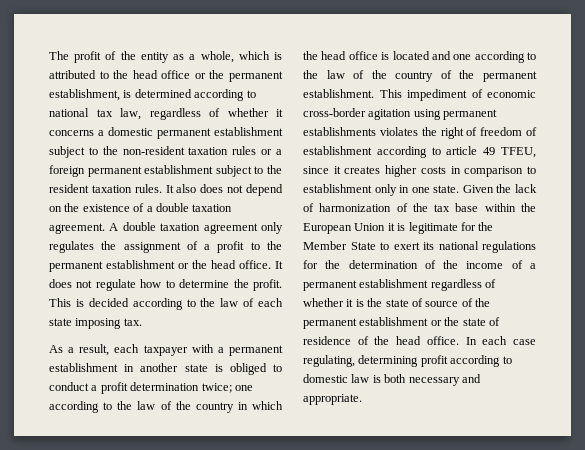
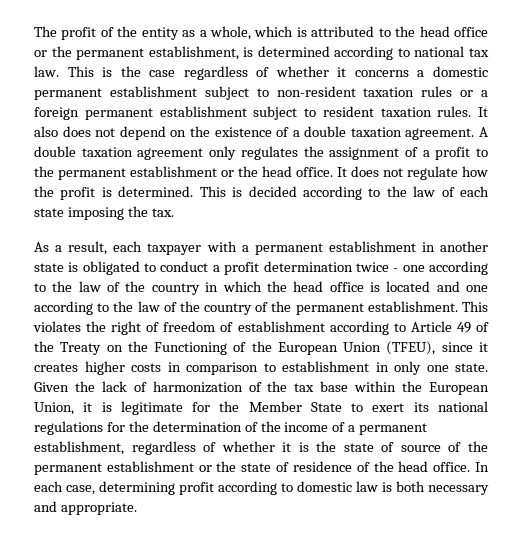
[120,108,141,120] law, -> [34,66,176,77] law. This is the case
[102,146,118,155] the -> (269, 92) none
[267,165,282,174] the -> (316, 112) none
[165,279,282,291] to determine the profit. -> [34,186,194,200] the profit is determined.
(122, 323) none -> [127,206,148,217] the
[229,363,267,375] obliged -> [82,261,140,275] obligated
[201,383,232,393] twice; -> [355,262,399,272] twice -
[407,89,536,101] [303,108,498,120] [303,127,376,136] impediment of economic cross-border agitation using permanent establishments -> (489, 306) none
[446,146,536,158] article 49 TFEU, -> [410,321,489,333] [34,341,436,355] Article 49 of the Treaty on the Functioning of the European Union (TFEU),
[374,184,410,196] only in -> [375,361,421,375] in only
[354,223,386,231] Union -> [34,402,74,415] Union,
[359,279,429,288] establishment -> [34,441,124,455] establishment,
[513,339,536,345] [303,355,355,367] case regulating, -> [66,485,95,495] case,

